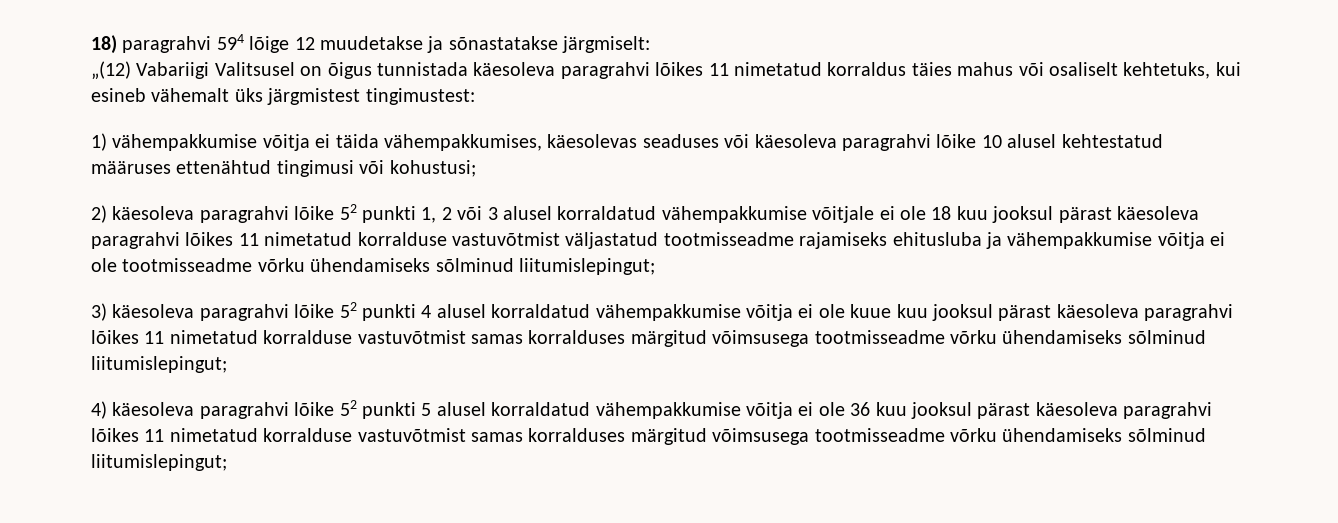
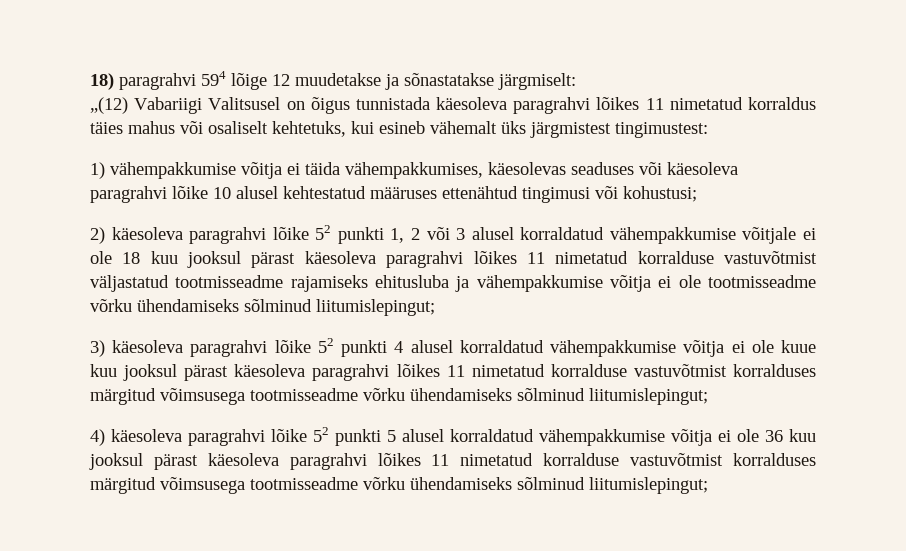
[471,334,523,344] samas -> (727, 370) none
[471,432,523,442] samas -> (724, 459) none

